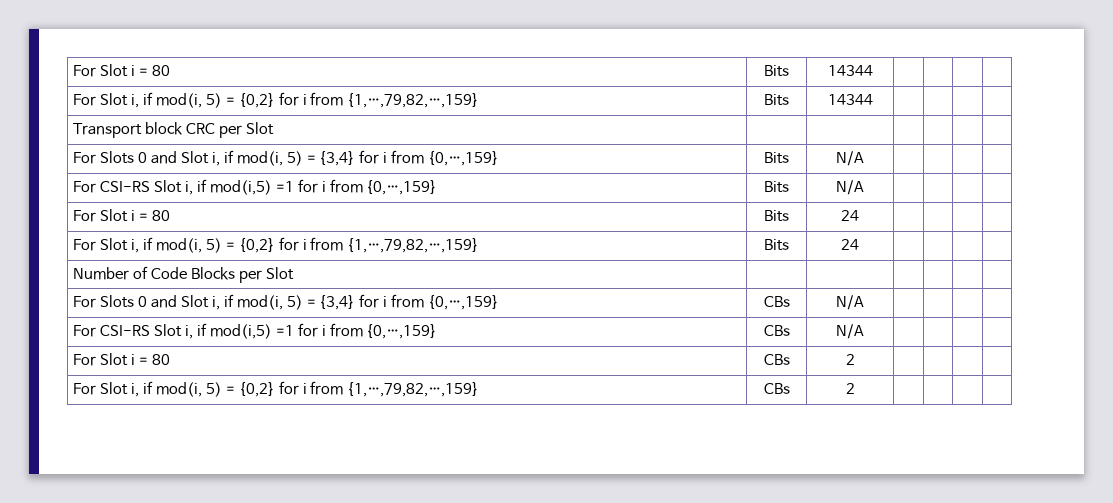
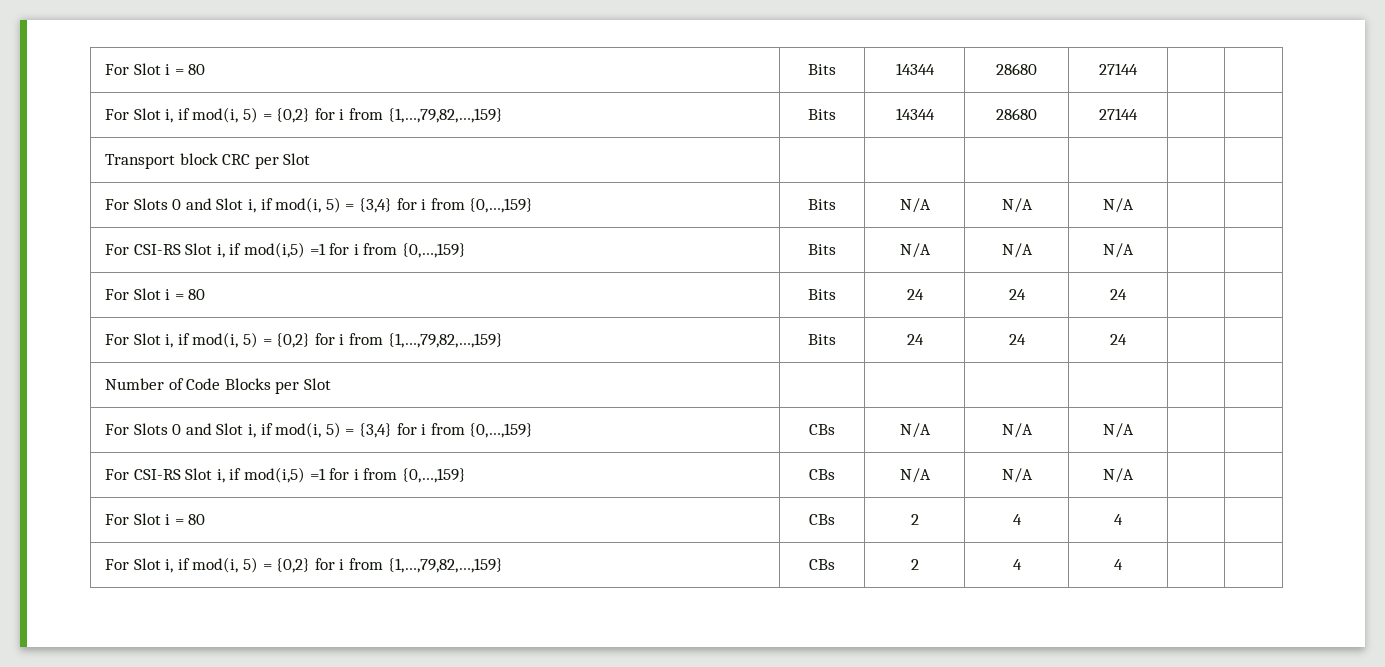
(873, 70) | -> [996,63,1037,75] [1099,63,1138,75] 28680 | 27144
(873, 99) | -> [996,108,1037,120] [1099,108,1138,120] 28680 | 27144
(864, 158) | -> [1001,198,1033,213] [1103,198,1134,213] N/A | N/A
(864, 187) | -> [1001,243,1033,258] [1103,243,1134,258] N/A | N/A
(859, 215) | -> [1008,289,1026,300] [1110,289,1127,300] 24 | 24
(859, 244) | -> [1008,334,1026,345] [1110,334,1127,345] 24 | 24
(864, 302) | -> [1001,423,1033,438] [1103,423,1134,438] N/A | N/A
(864, 331) | -> [1001,468,1033,483] [1103,468,1134,483] N/A | N/A
(855, 359) | -> [1012,514,1022,525] [1114,514,1123,525] 4 | 4
(855, 388) | -> [1012,559,1022,570] [1114,559,1123,570] 4 | 4

